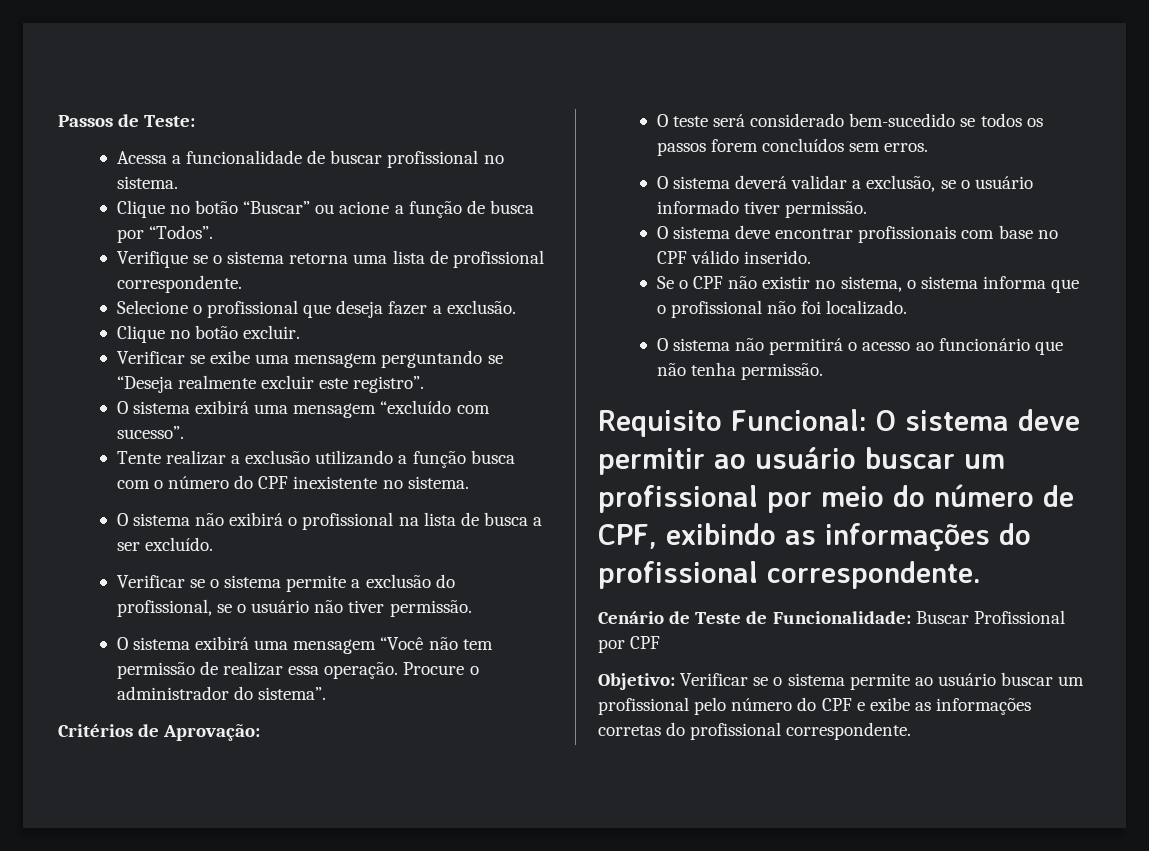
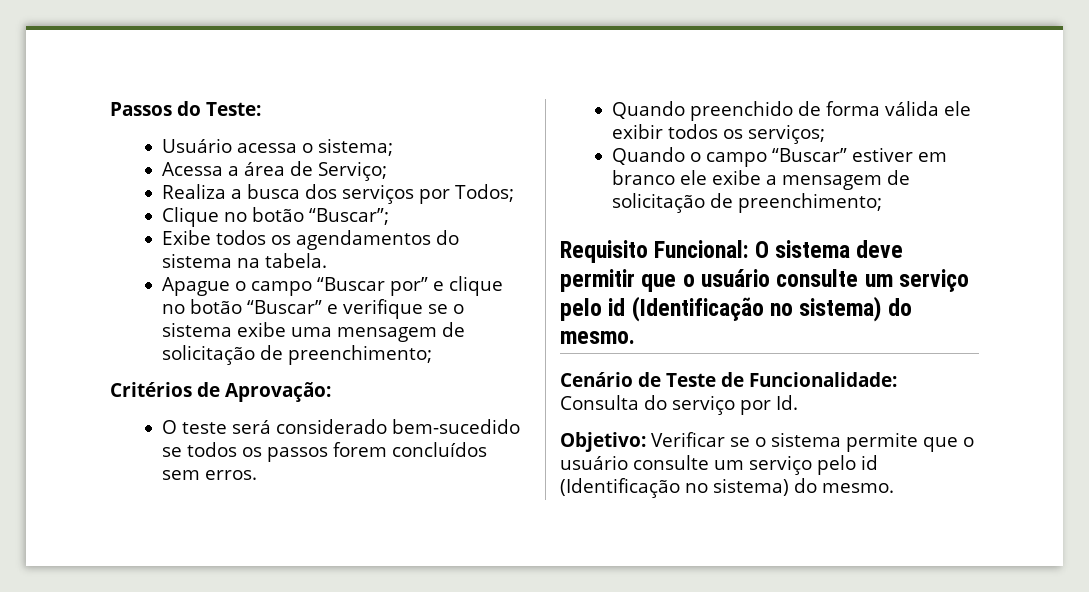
[118,114,140,127] de -> [177,101,201,116] do
[116,150,504,168] [116,176,178,189] [116,200,534,218] [116,225,213,243] [116,250,544,268] [116,275,242,293] [116,300,516,318] [116,325,301,343] [116,350,503,368] [116,375,425,393] [116,400,490,418] [116,426,184,439] [116,450,515,468] [116,475,469,489] [116,512,543,530] [116,537,213,551] [116,574,455,592] [116,599,472,617] [116,636,493,654] [116,661,479,679] [116,686,327,700] Acessa a funcionalidade de buscar profissional no sistema. // Clique no botão “Buscar” ou acione a função de busca por “Todos”. // Verifique se o sistema retorna uma lista de profissional correspondente. // Selecione o profissional que deseja fazer a exclusão. // Clique no botão excluir. // Verificar se exibe uma mensagem perguntando se “Deseja realmente excluir este registro”. // O sistema exibirá uma mensagem “excluído com sucesso”. // Tente realizar a exclusão utilizando a função busca com o número do CPF inexistente no sistema. // O sistema não exibirá o profissional na lista de busca a ser excluído. // Verificar se o sistema permite a exclusão do profissional, se o usuário não tiver permissão. // O sistema exibirá uma mensagem “Você não tem permissão de realizar essa operação. Procure o administrador do sistema”. -> [161,138,393,156] [161,161,387,181] [161,184,514,204] [161,207,389,227] [161,230,459,250] [161,253,327,268] [161,276,503,296] [161,299,464,319] [161,322,465,342] [161,345,432,365] Usuário acessa o sistema; // Acessa a área de Serviço; // Realiza a busca dos serviços por Todos; // Clique no botão “Buscar”; // Exibe todos os agendamentos do sistema na tabela. // Apague o campo “Buscar por” e clique no botão “Buscar” e verifique se o sistema exibe uma mensagem de solicitação de preenchimento;
[656,175,1033,192] [656,200,868,218] [656,225,1058,243] [656,250,812,264] [656,276,1080,293] [656,300,908,318] [656,338,1063,355] [656,362,824,380] O sistema deverá validar a exclusão, se o usuário informado tiver permissão. // O sistema deve encontrar profissionais com base no CPF válido inserido. // Se o CPF não existir no sistema, o sistema informa que o profissional não foi localizado. // O sistema não permitirá o acesso ao funcionário que não tenha permissão. -> [611,101,971,121] [611,124,825,144] [611,147,947,167] [611,170,910,190] [611,193,882,213] Quando preenchido de forma válida ele exibir todos os serviços; // Quando o campo “Buscar” estiver em branco ele exibe a mensagem de solicitação de preenchimento;
[714,447,1005,469] [598,484,1074,513] [598,523,1031,551] [598,561,981,589] ao usuário buscar um profissional por meio do número de CPF, exibindo as informações do profissional correspondente. -> [641,269,970,292] [560,296,912,322] [560,331,635,344] que o usuário consulte um serviço pelo id (Identificação no sistema) do mesmo.
[915,610,1065,624] [598,636,661,653] Buscar Profissional por CPF -> [560,395,798,415] Consulta do serviço por Id.
[914,672,1085,686] [598,697,1032,715] [598,722,912,740] ao usuário buscar um profissional pelo número do CPF e exibe as informações corretas do profissional correspondente. -> [923,437,974,452] [560,455,878,475] [560,478,894,498] que o usuário consulte um serviço pelo id (Identificação no sistema) do mesmo.

